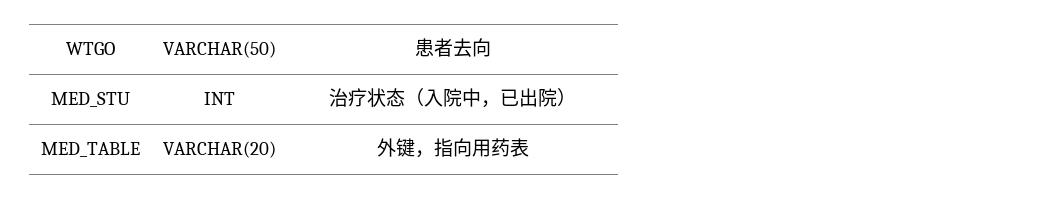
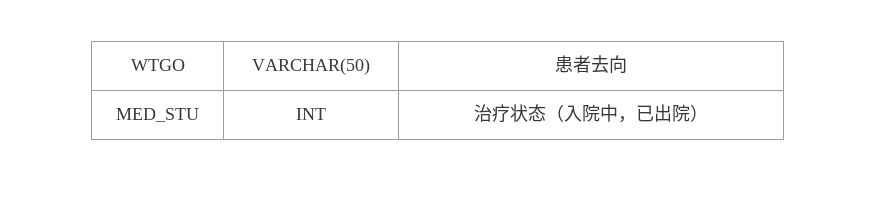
[41,142,140,157] [163,141,276,158] [376,138,529,158] // MED_TABLE | VARCHAR(20) | 外键，指向用药表 -> (708, 113) none

